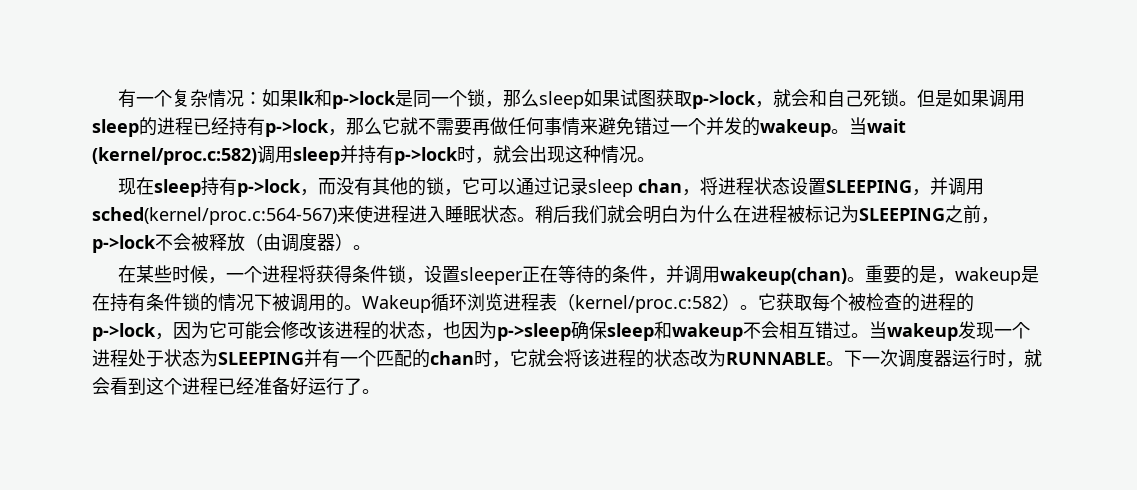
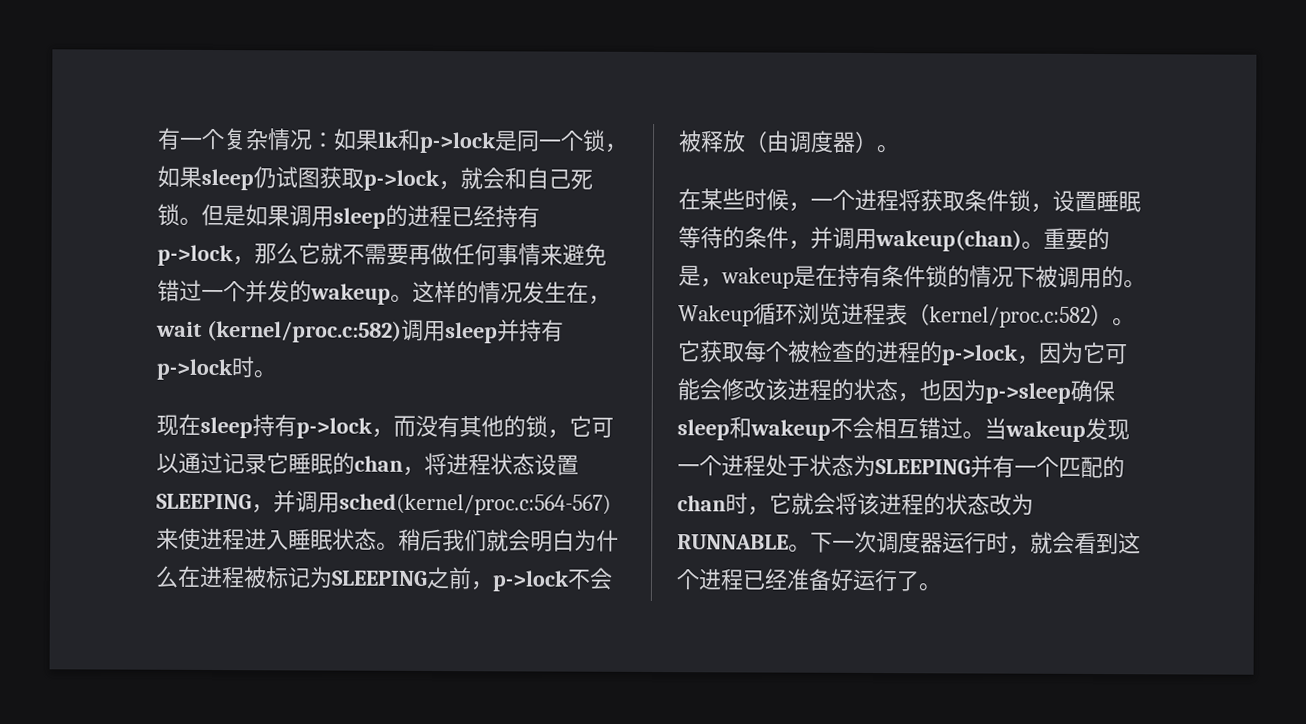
[502,89,620,109] 那么sleep如果 -> [157,165,276,191] 如果sleep仍
[849,117,867,135] 当 -> [412,280,611,305] 这样的情况发生在，
[475,145,637,164] ，就会出现这种情况 -> (255, 367) none
[587,179,633,197] sleep -> [266,452,355,475] 它睡眠的
[333,265,352,283] 得 -> [942,191,965,212] 取
[459,265,558,285] sleeper正在 -> [1096,190,1141,213] 睡眠

